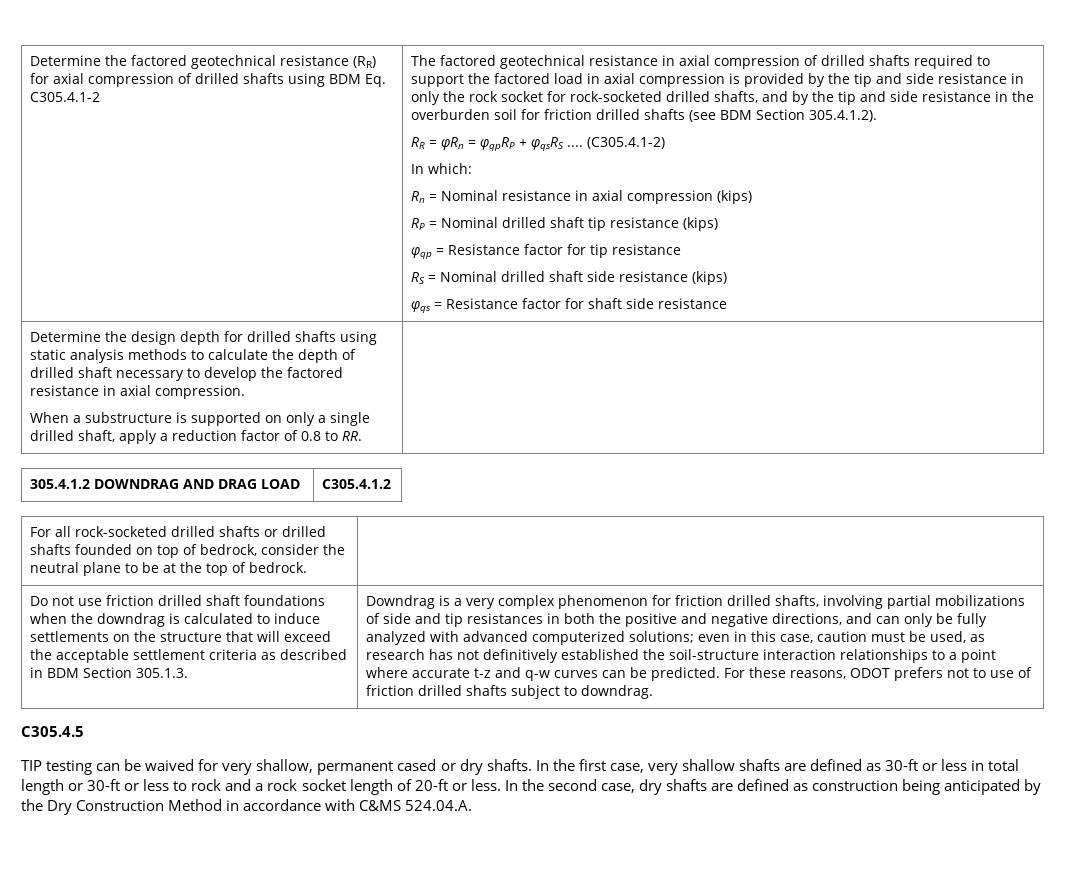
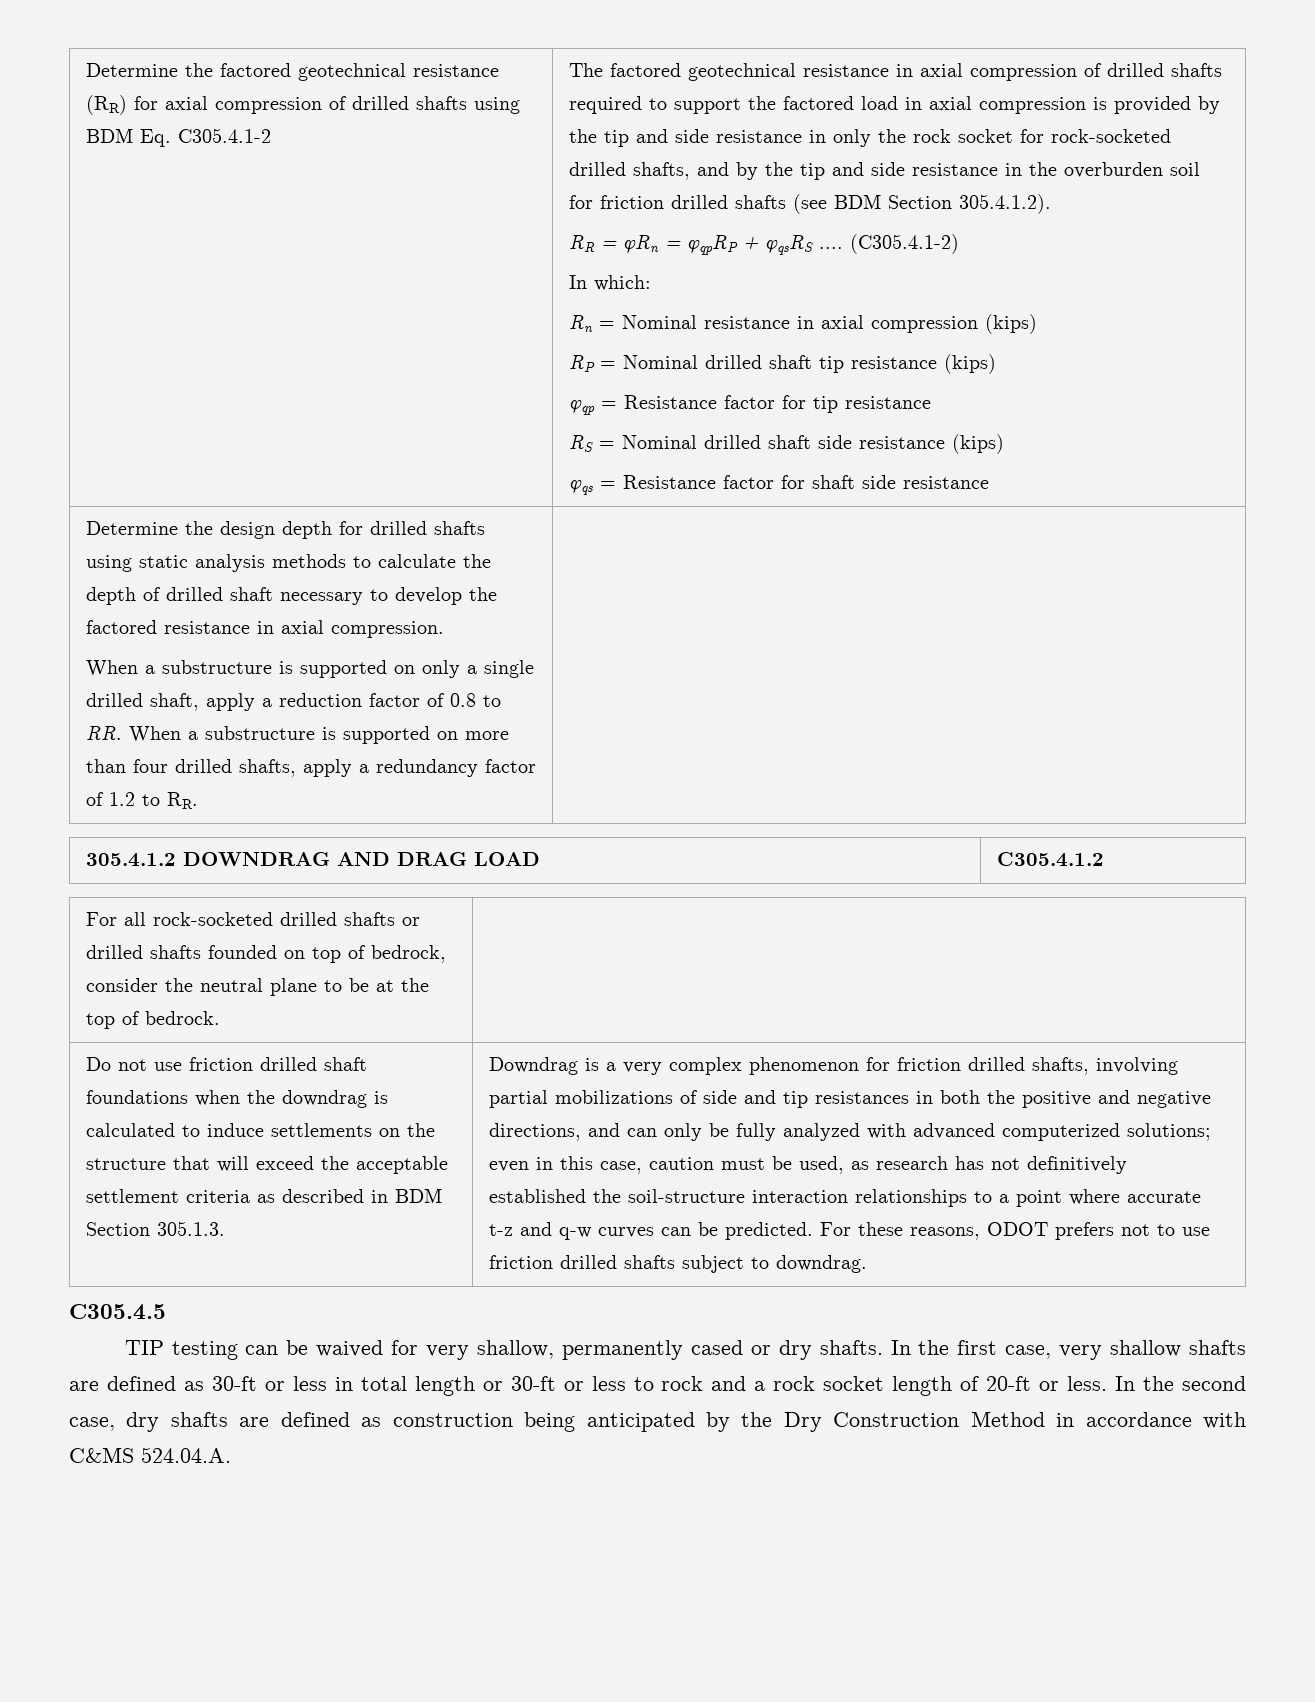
(363, 436) none -> [128,726,509,744] [85,759,536,777] [85,792,198,809] When a substructure is supported on more than four drilled shafts, apply a redundancy factor of 1.2 to RR.
[1018,667,1033,678] of -> (1210, 1231) none
[317,761,394,775] permanent -> [561,1340,683,1360] permanently

